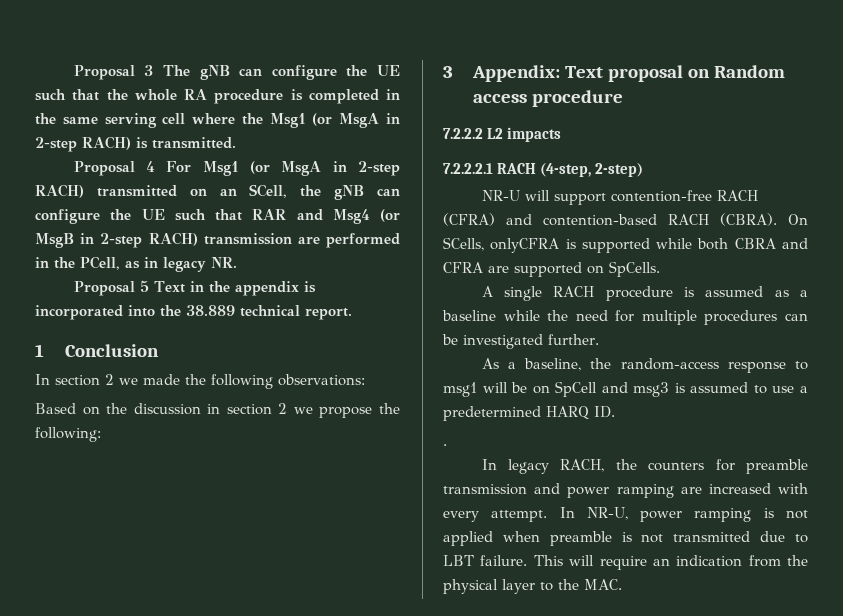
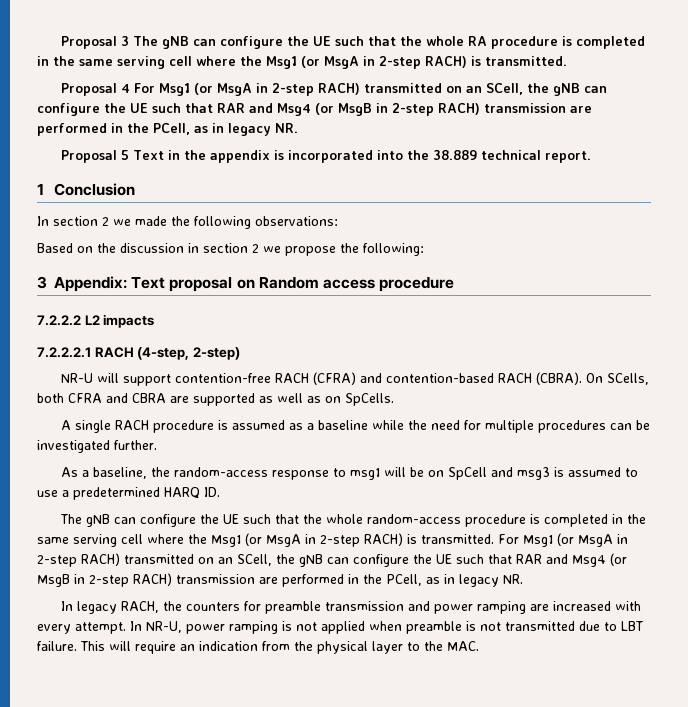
[490,238,808,253] [443,262,582,277] onlyCFRA is supported while both CBRA and CFRA are supported -> [37,393,321,406] both CFRA and CBRA are supported as well as
[443,444,447,446] . -> [59,514,646,527] [37,533,628,547] [37,553,627,567] [37,573,523,587] The gNB can configure the UE such that the whole random-access procedure is completed in the same serving cell where the Msg1 (or MsgA in 2-step RACH) is transmitted. For Msg1 (or MsgA in 2-step RACH) transmitted on an SCell, the gNB can configure the UE such that RAR and Msg4 (or MsgB in 2-step RACH) transmission are performed in the PCell, as in legacy NR.

